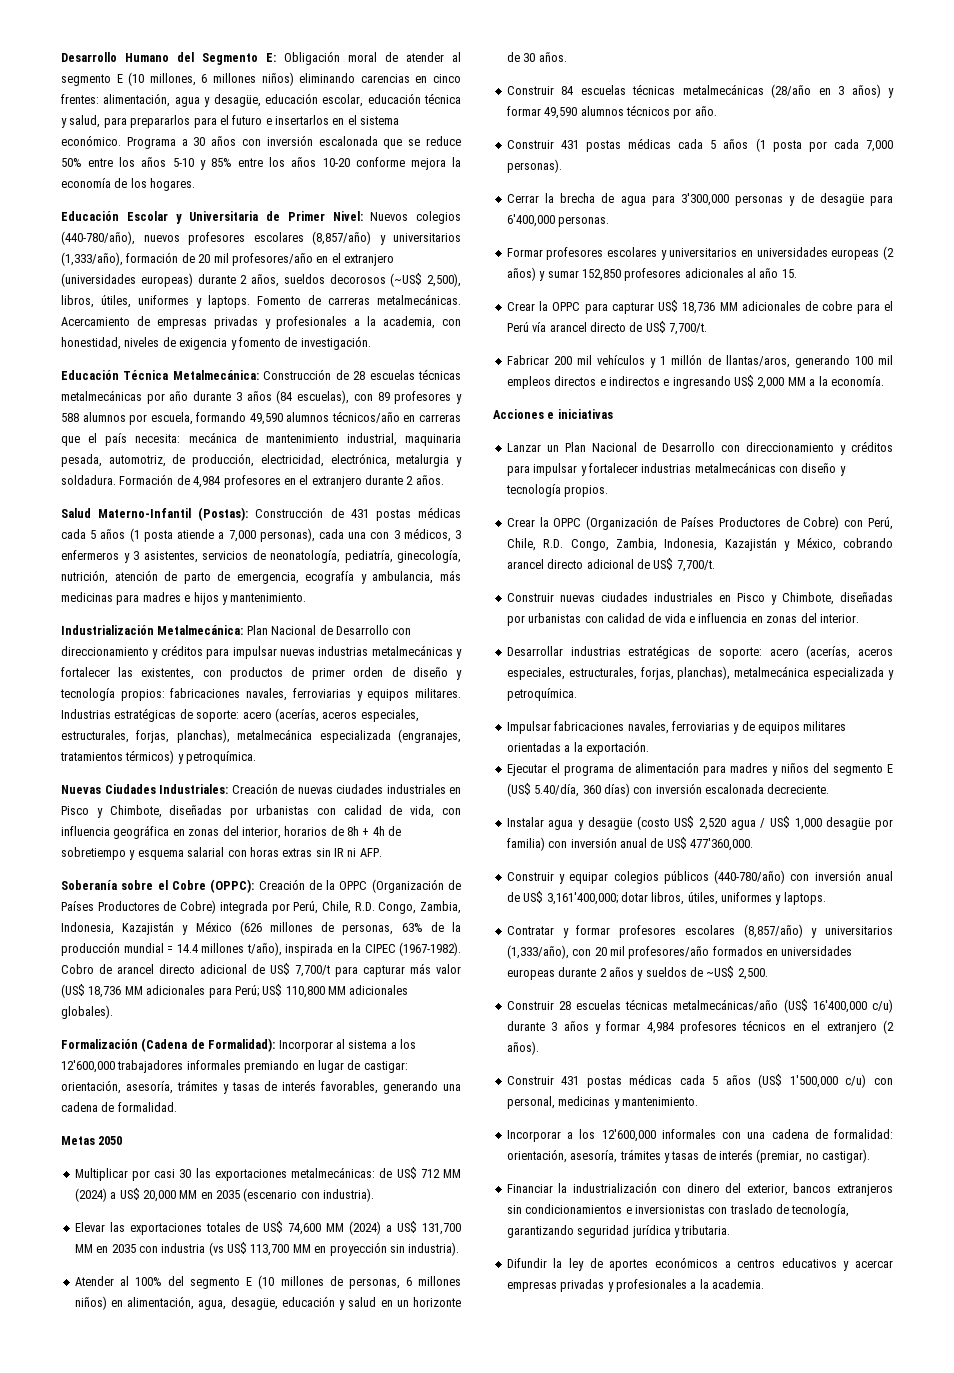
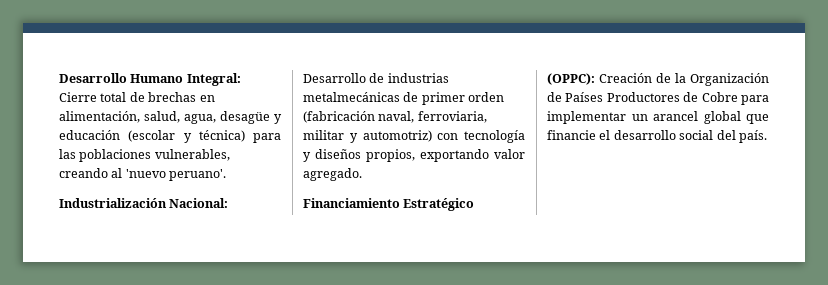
[177,51,461,65] [61,72,462,86] [61,93,461,107] [61,115,400,128] [61,135,462,149] [61,157,461,170] [61,178,196,191] [61,211,461,224] [61,231,461,245] [61,252,394,266] [61,273,461,287] [61,294,461,308] [61,316,462,329] [61,336,371,350] [61,369,462,380] [61,390,463,404] [61,411,461,425] [61,432,461,446] [61,453,463,467] [61,474,444,488] [61,507,462,521] [61,528,462,542] [61,550,461,563] [61,570,461,584] [61,592,307,605] [61,625,412,635] [61,645,462,659] [61,667,462,680] [60,688,462,701] [61,708,419,722] [61,729,461,743] [60,750,257,764] [61,783,461,794] [61,805,462,818] [61,825,402,839] [61,847,382,860] [61,880,206,890] del Segmento E: Obligación moral de atender al segmento E (10 millones, 6 millones niños) eliminando carencias en cinco frentes: alimentación, agua y desagüe, educación escolar, educación técnica y salud, para prepararlos para el futuro e insertarlos en el sistema económico. Programa a 30 años con inversión escalonada que se reduce 50% entre los años 5-10 y 85% entre los años 10-20 conforme mejora la economía de los hogares. // Educación Escolar y Universitaria de Primer Nivel: Nuevos colegios (440-780/año), nuevos profesores escolares (8,857/año) y universitarios (1,333/año), formación de 20 mil profesores/año en el extranjero (universidades europeas) durante 2 años, sueldos decorosos (~US$ 2,500), libros, útiles, uniformes y laptops. Fomento de carreras metalmecánicas. Acercamiento de empresas privadas y profesionales a la academia, con honestidad, niveles de exigencia y fomento de investigación. // Educación Técnica Metalmecánica: Construcción de 28 escuelas técnicas metalmecánicas por año durante 3 años (84 escuelas), con 89 profesores y 588 alumnos por escuela, formando 49,590 alumnos técnicos/año en carreras que el país necesita: mecánica de mantenimiento industrial, maquinaria pesada, automotriz, de producción, electricidad, electrónica, metalurgia y soldadura. Formación de 4,984 profesores en el extranjero durante 2 años. // Salud Materno-Infantil (Postas): Construcción de 431 postas médicas cada 5 años (1 posta atiende a 7,000 personas), cada una con 3 médicos, 3 enfermeros y 3 asistentes, servicios de neonatología, pediatría, ginecología, nutrición, atención de parto de emergencia, ecografía y ambulancia, más medicinas para madres e hijos y mantenimiento. // Industrialización Metalmecánica: Plan Nacional de Desarrollo con direccionamiento y créditos para impulsar nuevas industrias metalmecánicas y fortalecer las existentes, con productos de primer orden de diseño y tecnología propios: fabricaciones navales, ferroviarias y equipos militares. Industrias estratégicas de soporte: acero (acerías, aceros especiales, estructurales, forjas, planchas), metalmecánica especializada (engranajes, tratamientos térmicos) y petroquímica. // Nuevas Ciudades Industriales: Creación de nuevas ciudades industriales en Pisco y Chimbote, diseñadas por urbanistas con calidad de vida, con influencia geográfica en zonas del interior, horarios de 8h + 4h de sobretiempo y esquema salarial con horas extras sin IR ni AFP. // Soberanía sobre el Cobre -> [186,73,241,86] [59,92,215,102] [59,111,282,124] [59,130,281,143] [59,149,230,162] [59,168,227,181] [59,198,229,208] [303,73,449,83] [303,92,505,105] [303,111,487,123] [303,130,525,143] [303,149,525,162] [303,168,362,181] [303,198,475,211] Integral: Cierre total de brechas en alimentación, salud, agua, desagüe y educación (escolar y técnica) para las poblaciones vulnerables, creando al 'nuevo peruano'. // Industrialización Nacional: Desarrollo de industrias metalmecánicas de primer orden (fabricación naval, ferroviaria, militar y automotriz) con tecnología y diseños propios, exportando valor agregado. // Financiamiento Estratégico
[339,879,462,893] [61,900,461,914] [61,921,461,935] [61,942,461,956] [61,963,461,977] [61,984,409,998] [61,1005,113,1019] [61,1038,416,1052] [61,1060,408,1073] [61,1080,462,1094] [61,1102,177,1112] [61,1136,123,1145] [74,1167,462,1181] [74,1188,375,1202] [74,1221,462,1235] [74,1242,460,1256] [74,1275,462,1289] [74,1296,462,1310] [506,52,567,62] [506,84,894,98] [506,105,717,119] [506,138,893,152] [506,159,562,173] [506,193,893,206] [506,214,610,227] [506,246,894,260] [506,267,797,281] [506,300,893,314] [506,321,707,335] [506,354,893,368] [506,375,884,389] [493,409,613,419] [506,441,893,455] [506,462,846,476] [505,484,609,497] [506,516,893,530] [506,537,893,551] [506,558,715,572] [506,592,893,605] [506,613,859,626] [506,645,893,659] [506,666,894,680] [506,688,577,701] [506,721,847,734] [506,741,649,755] [506,762,893,776] [506,783,830,797] [506,816,893,830] [506,837,753,851] [506,870,893,884] [506,891,826,905] [506,924,893,938] [506,945,853,959] [506,966,768,980] [506,999,893,1013] [506,1020,894,1034] [506,1041,539,1055] [506,1074,893,1088] [506,1096,698,1109] [506,1129,893,1142] [506,1149,871,1163] [506,1182,893,1196] [506,1204,850,1217] [506,1225,731,1238] [506,1257,893,1271] [506,1279,764,1292] OPPC (Organización de Países Productores de Cobre) integrada por Perú, Chile, R.D. Congo, Zambia, Indonesia, Kazajistán y México (626 millones de personas, 63% de la producción mundial = 14.4 millones t/año), inspirada en la CIPEC (1967-1982). Cobro de arancel directo adicional de US$ 7,700/t para capturar más valor (US$ 18,736 MM adicionales para Perú; US$ 110,800 MM adicionales globales). // Formalización (Cadena de Formalidad): Incorporar al sistema a los 12'600,000 trabajadores informales premiando en lugar de castigar: orientación, asesoría, trámites y tasas de interés favorables, generando una cadena de formalidad. // Metas 2050 // Multiplicar por casi 30 las exportaciones metalmecánicas: de US$ 712 MM (2024) a US$ 20,000 MM en 2035 (escenario con industria). // Elevar las exportaciones totales de US$ 74,600 MM (2024) a US$ 131,700 MM en 2035 con industria (vs US$ 113,700 MM en proyección sin industria). // Atender al 100% del segmento E (10 millones de personas, 6 millones niños) en alimentación, agua, desagüe, educación y salud en un horizonte de 30 años. // Construir 84 escuelas técnicas metalmecánicas (28/año en 3 años) y formar 49,590 alumnos técnicos por año. // Construir 431 postas médicas cada 5 años (1 posta por cada 7,000 personas). // Cerrar la brecha de agua para 3'300,000 personas y de desagüe para 6'400,000 personas. // Formar profesores escolares y universitarios en universidades europeas (2 años) y sumar 152,850 profesores adicionales al año 15. // Crear la OPPC para capturar US$ 18,736 MM adicionales de cobre para el Perú vía arancel directo de US$ 7,700/t. // Fabricar 200 mil vehículos y 1 millón de llantas/aros, generando 100 mil empleos directos e indirectos e ingresando US$ 2,000 MM a la economía. // Acciones e iniciativas // Lanzar un Plan Nacional de Desarrollo con direccionamiento y créditos para impulsar y fortalecer industrias metalmecánicas con diseño y tecnología propios. // Crear la OPPC (Organización de Países Productores de Cobre) con Perú, Chile, R.D. Congo, Zambia, Indonesia, Kazajistán y México, cobrando arancel directo adicional de US$ 7,700/t. // Construir nuevas ciudades industriales en Pisco y Chimbote, diseñadas por urbanistas con calidad de vida e influencia en zonas del interior. // Desarrollar industrias estratégicas de soporte: acero (acerías, aceros especiales, estructurales, forjas, planchas), metalmecánica especializada y petroquímica. // Impulsar fabricaciones navales, ferroviarias y de equipos militares orientadas a la exportación. // Ejecutar el programa de alimentación para madres y niños del segmento E (US$ 5.40/día, 360 días) con inversión escalonada decreciente. // Instalar agua y desagüe (costo US$ 2,520 agua / US$ 1,000 desagüe por familia) con inversión anual de US$ 477'360,000. // Construir y equipar colegios públicos (440-780/año) con inversión anual de US$ 3,161'400,000; dotar libros, útiles, uniformes y laptops. // Contratar y formar profesores escolares (8,857/año) y universitarios (1,333/año), con 20 mil profesores/año formados en universidades europeas durante 2 años y sueldos de ~US$ 2,500. // Construir 28 escuelas técnicas metalmecánicas/año (US$ 16'400,000 c/u) durante 3 años y formar 4,984 profesores técnicos en el extranjero (2 años). // Construir 431 postas médicas cada 5 años (US$ 1'500,000 c/u) con personal, medicinas y mantenimiento. // Incorporar a los 12'600,000 informales con una cadena de formalidad: orientación, asesoría, trámites y tasas de interés (premiar, no castigar). // Financiar la industrialización con dinero del exterior, bancos extranjeros sin condicionamientos e inversionistas con traslado de tecnología, garantizando seguridad jurídica y tributaria. // Difundir la ley de aportes económicos a centros educativos y acercar empresas privadas y profesionales a la academia. -> [690,73,769,86] [547,92,769,105] [547,111,769,124] [547,130,767,143] Organización de Países Productores de Cobre para implementar un arancel global que financie el desarrollo social del país.

